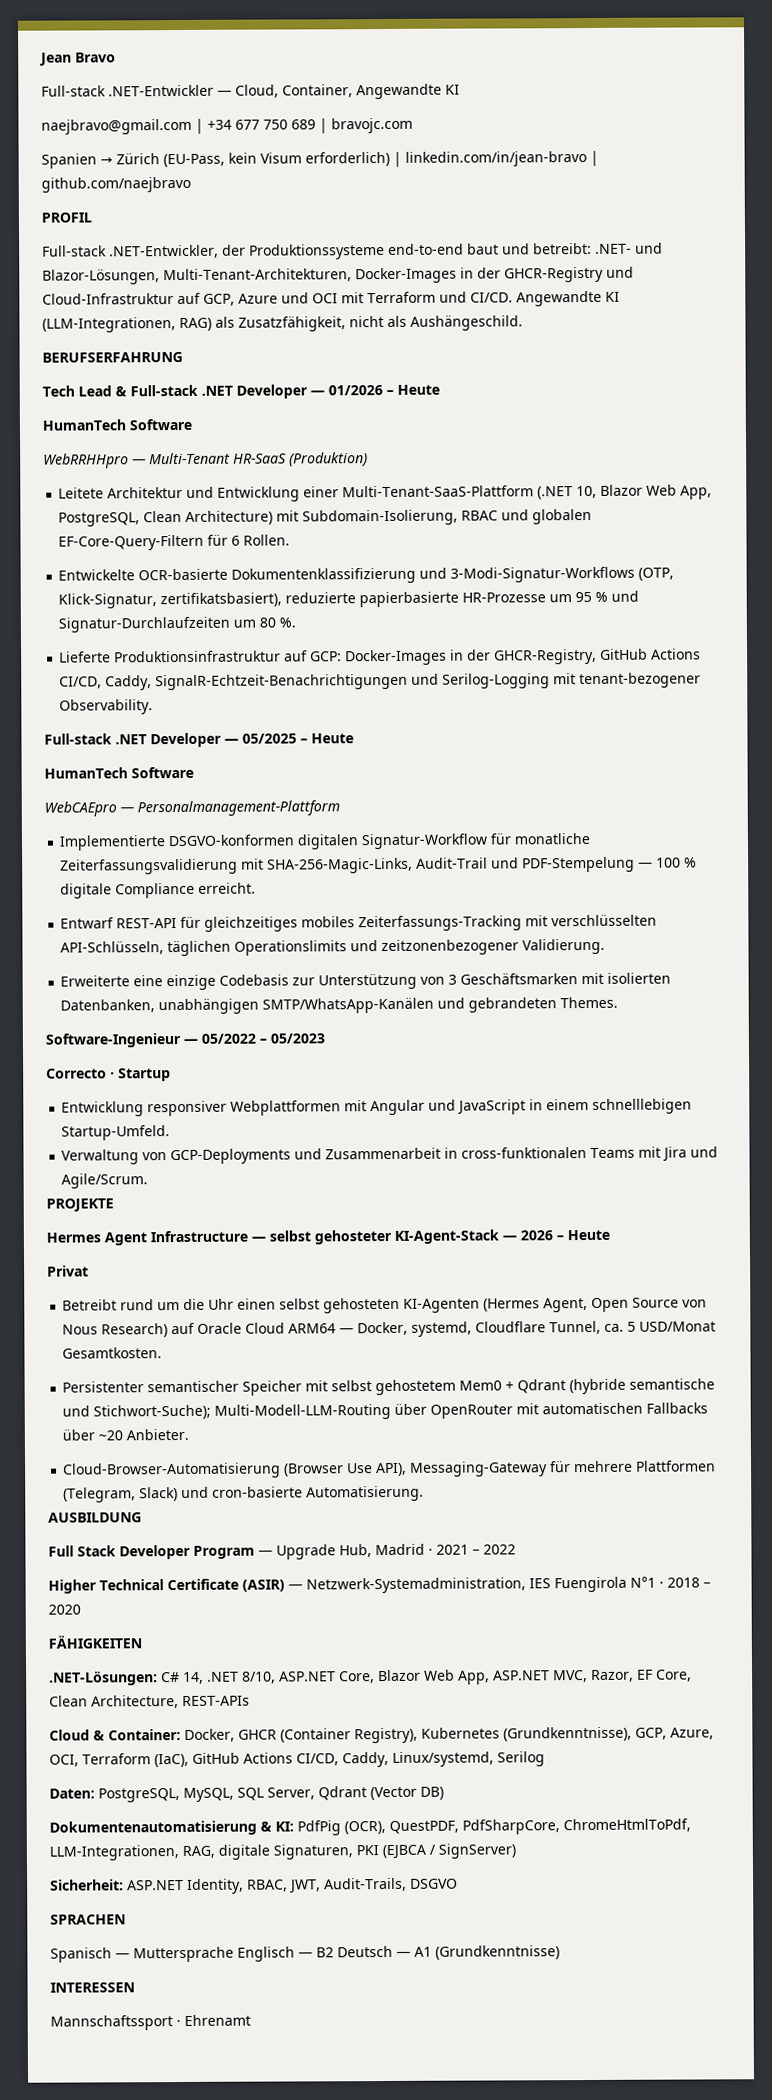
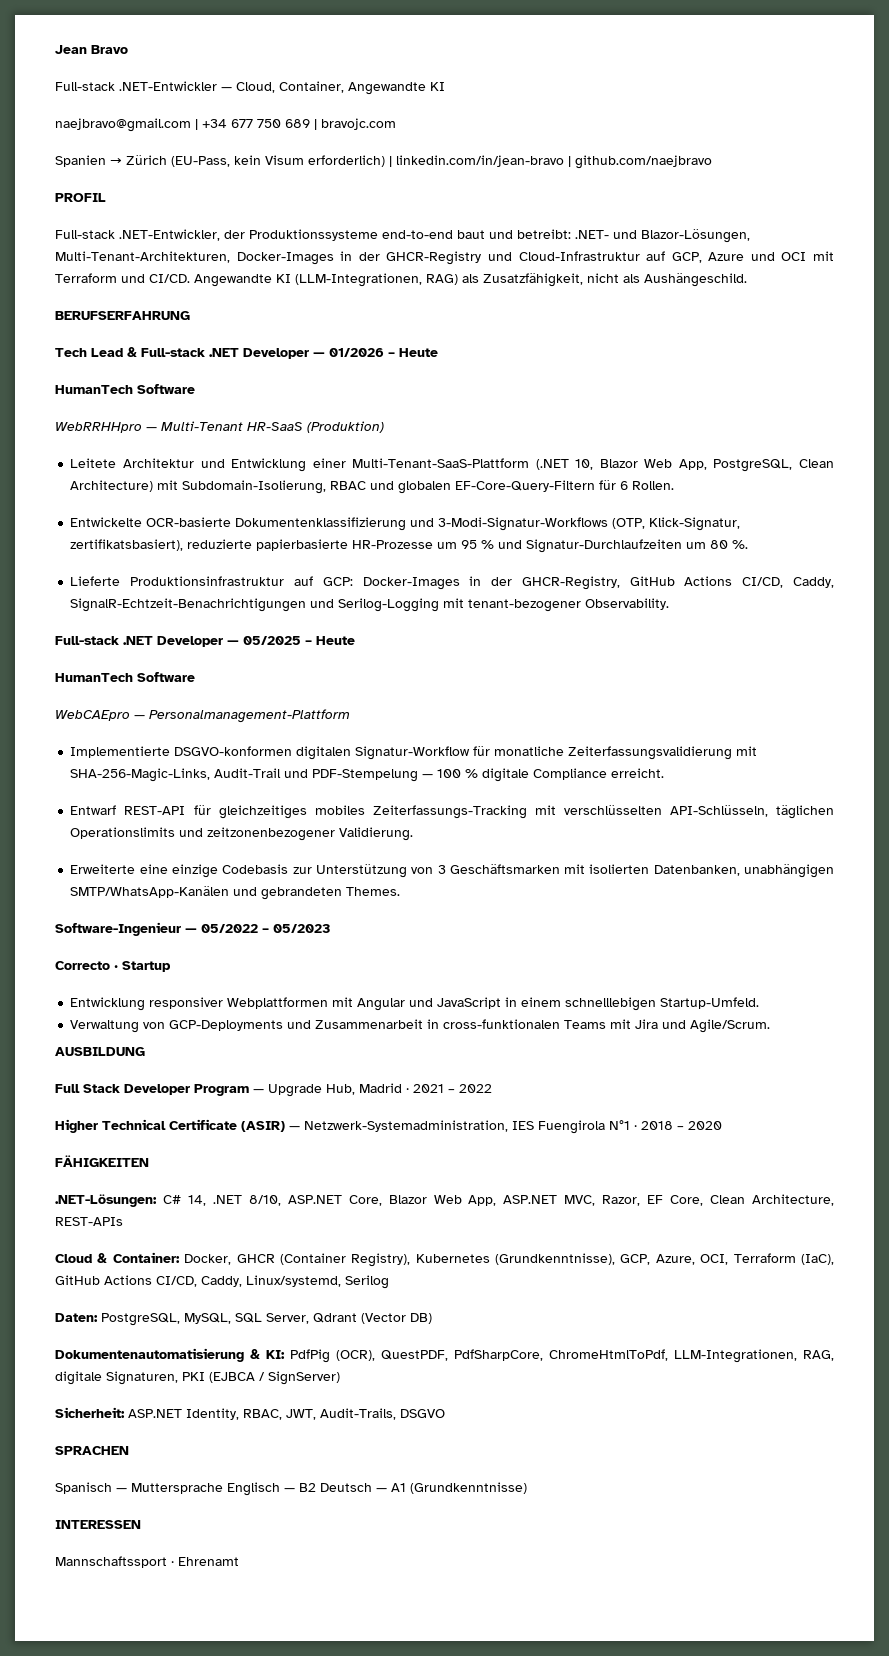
[46,1198,114,1212] [46,1229,610,1246] [47,1265,89,1277] [62,1297,708,1314] [62,1320,717,1338] [62,1347,163,1359] [62,1378,716,1396] [62,1402,709,1420] [62,1428,190,1441] [63,1460,717,1479] [63,1485,425,1503] // PROJEKTE // Hermes Agent Infrastructure — selbst gehosteter KI-Agent-Stack — 2026 – Heute // Privat // Betreibt rund um die Uhr einen selbst gehosteten KI-Agenten (Hermes Agent, Open Source von Nous Research) auf Oracle Cloud ARM64 — Docker, systemd, Cloudflare Tunnel, ca. 5 USD/Monat Gesamtkosten. // Persistenter semantischer Speicher mit selbst gehostetem Mem0 + Qdrant (hybride semantische und Stichwort-Suche); Multi-Modell-LLM-Routing über OpenRouter mit automatischen Fallbacks über ~20 Anbieter. // Cloud-Browser-Automatisierung (Browser Use API), Messaging-Gateway für mehrere Plattformen (Telegram, Slack) und cron-basierte Automatisierung. -> (771, 1026) none

